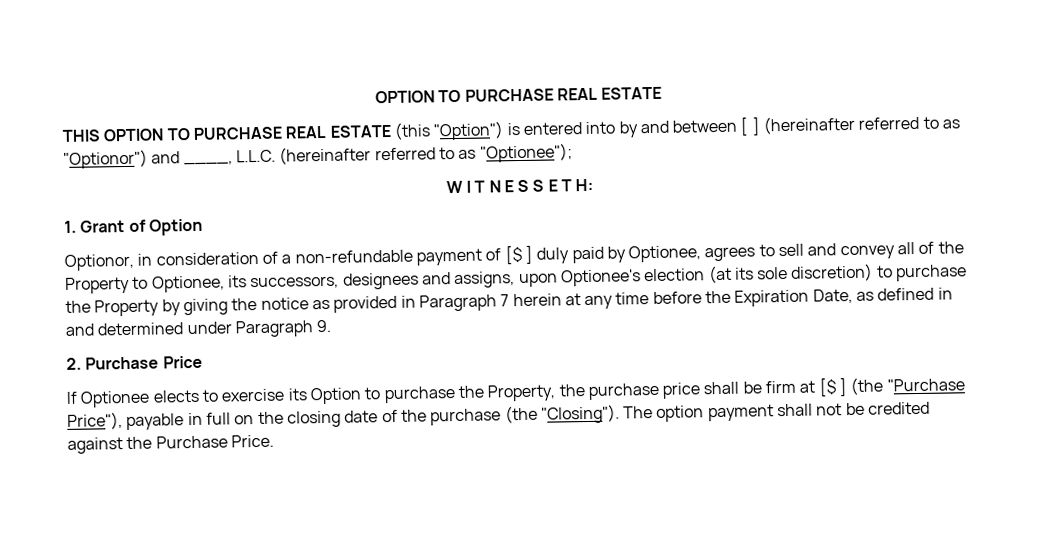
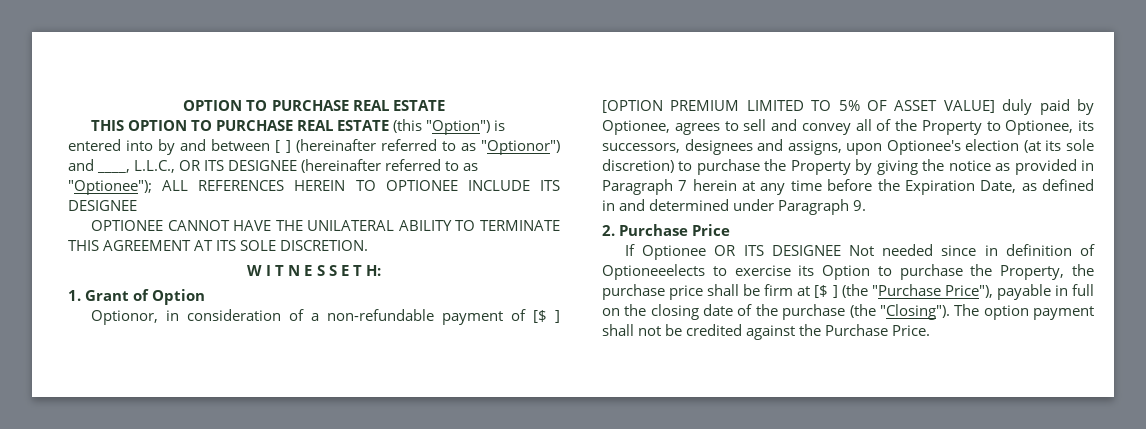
[235,149,276,163] L.L.C. -> [134,160,298,173] L.L.C., OR ITS DESIGNEE
(573, 153) none -> [162,180,561,191] [68,200,137,211] [91,220,561,231] [68,240,369,251] ALL REFERENCES HEREIN TO OPTIONEE INCLUDE ITS DESIGNEE // OPTIONEE CANNOT HAVE THE UNILATERAL ABILITY TO TERMINATE THIS AGREEMENT AT ITS SOLE DISCRETION.
(533, 254) none -> [602,100,995,113] [OPTION PREMIUM LIMITED TO 5% OF ASSET VALUE]
[152,389,199,403] elects -> [714,244,1095,256] [602,264,705,280] OR ITS DESIGNEE Not needed since in definition of Optioneeelects

